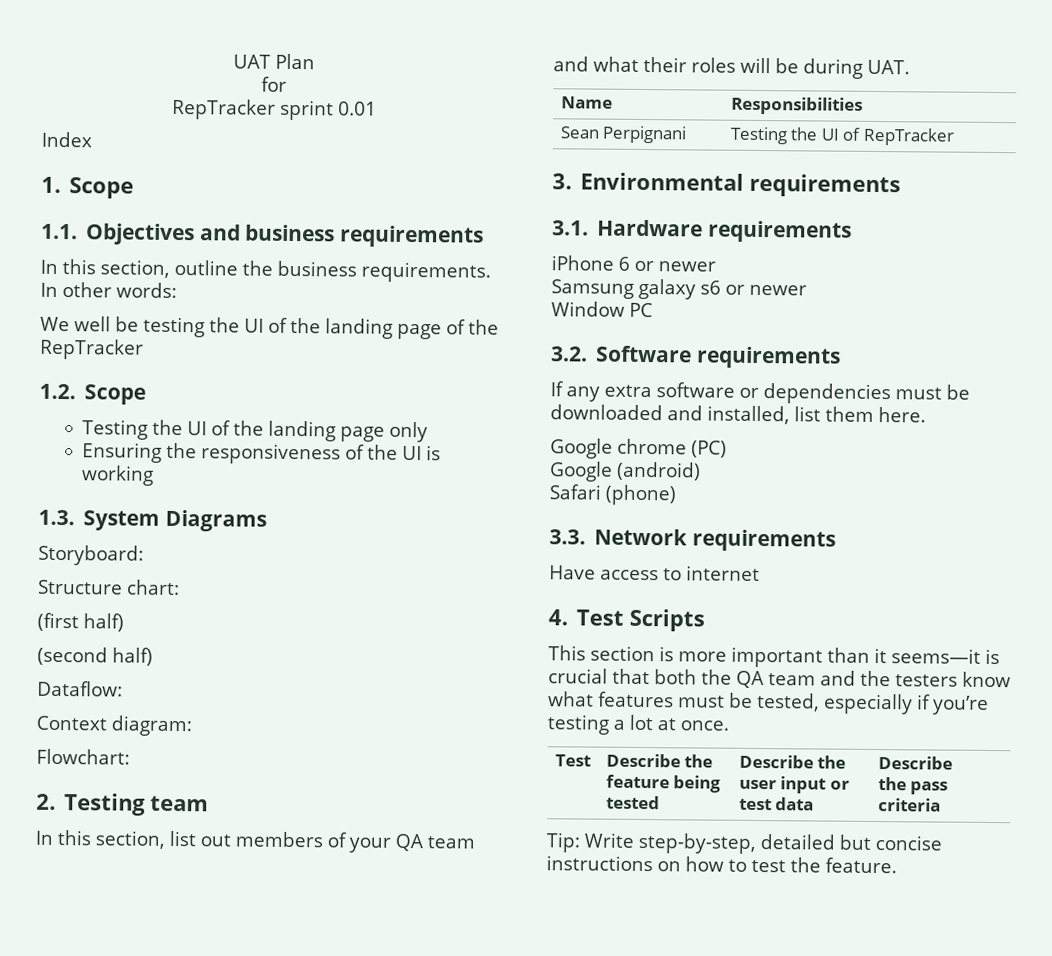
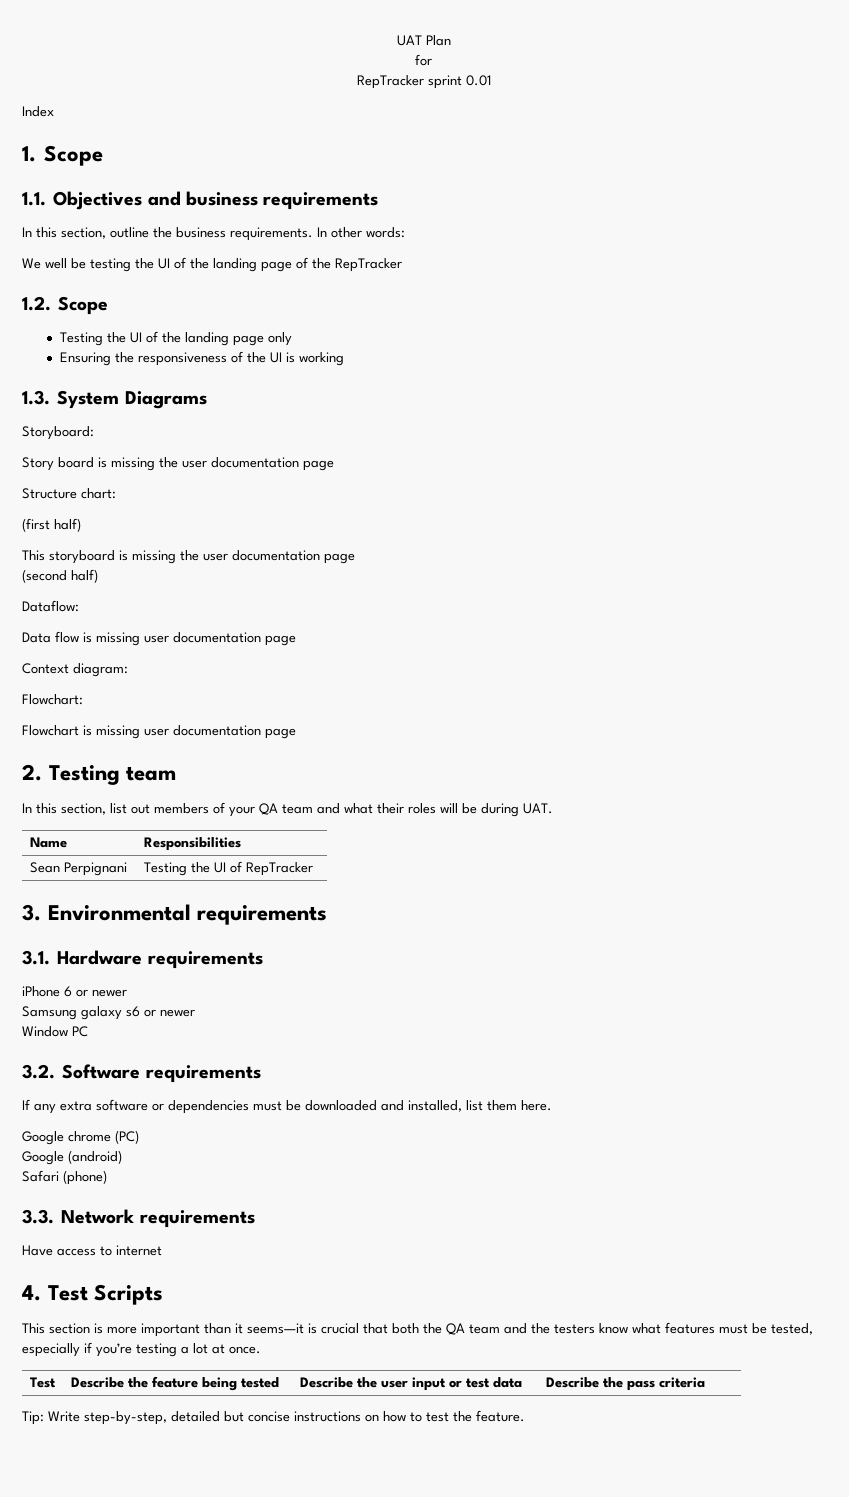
[37,579,180,596] [37,612,124,632] [37,646,153,666] [37,680,123,697] [36,715,192,737] [36,748,130,765] Structure chart: // (first half) // (second half) // Dataflow: // Context diagram: // Flowchart: -> [22,457,334,471] [22,488,116,499] [22,518,81,532] [22,550,355,564] [22,569,98,583] [22,600,79,612] [22,631,296,646] [22,663,128,677] [22,694,83,705] [22,725,296,739] Story board is missing the user documentation page // Structure chart: // (first half) // This storyboard is missing the user documentation page // (second half) // Dataflow: // Data flow is missing user documentation page // Context diagram: // Flowchart: // Flowchart is missing user documentation page

